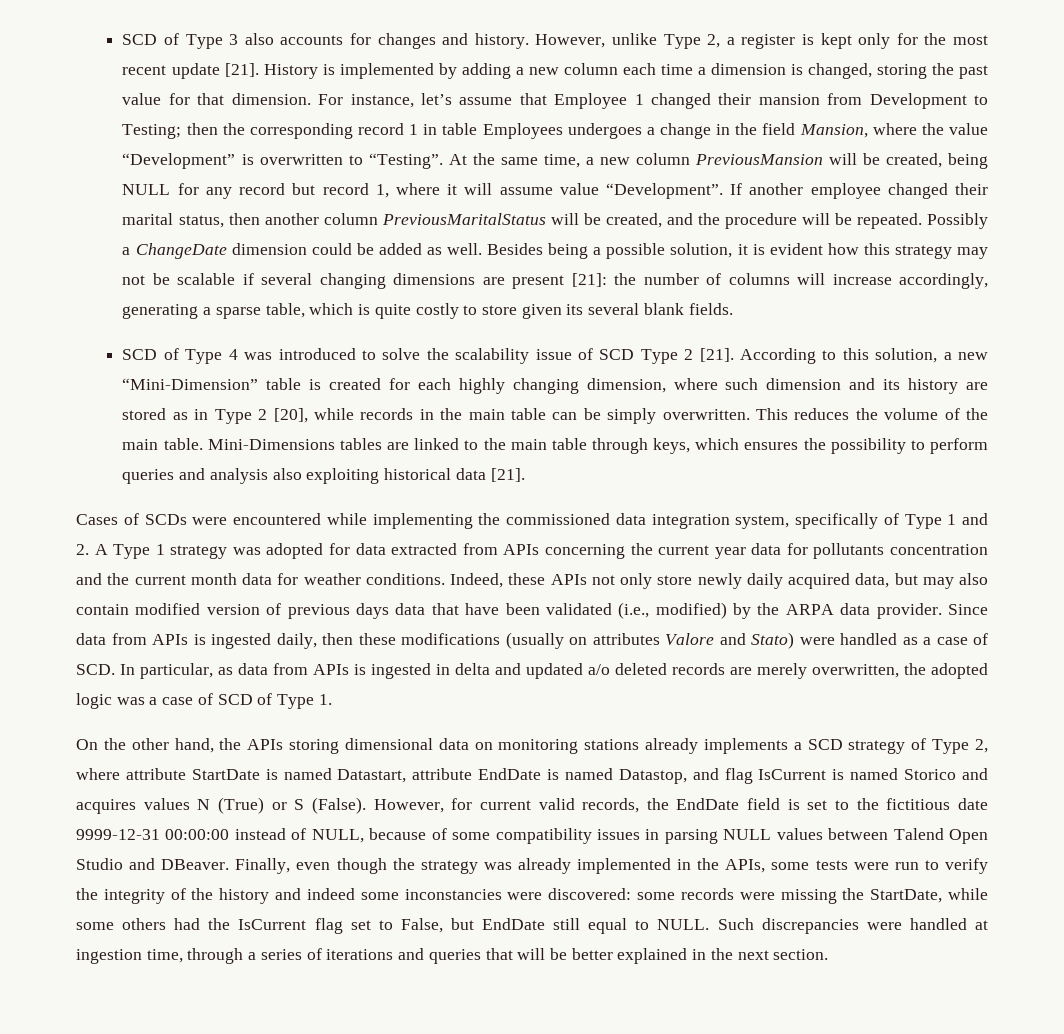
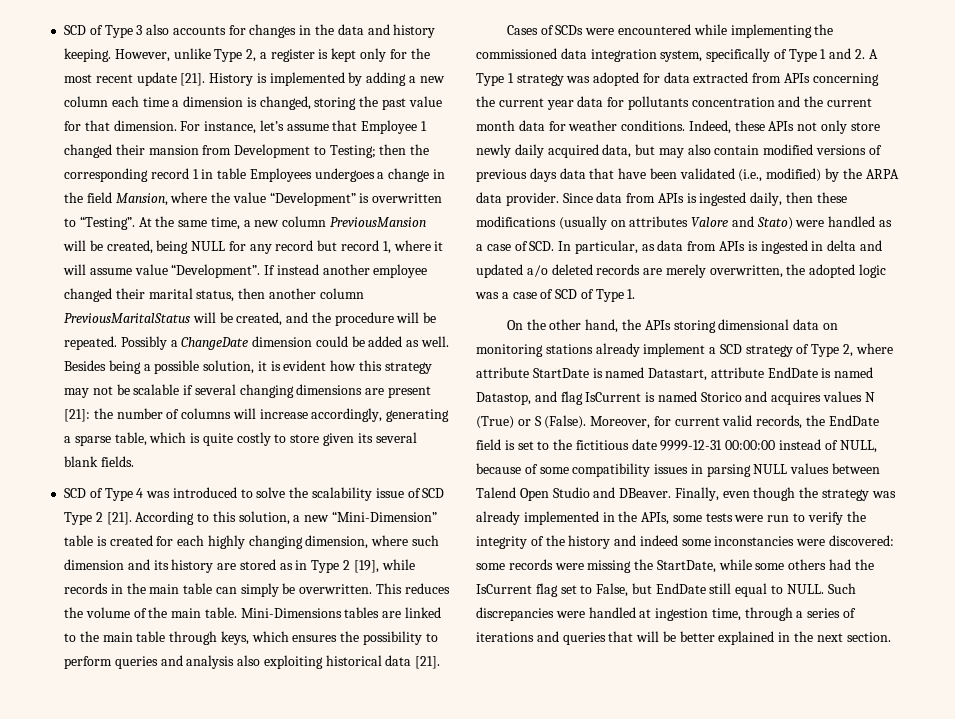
[442,33,529,49] and history. -> [299,24,436,38] [64,48,112,62] in the data and history keeping.
(743, 189) none -> [276,264,319,275] instead
[273,408,308,423] [20], -> [353,560,379,573] [19],
[583,408,657,424] be simply -> [240,583,296,597] simply be
[206,604,260,615] version -> [816,145,867,155] versions
[703,738,788,754] implements -> [643,343,706,357] implement
[373,799,444,813] However, -> [590,416,651,429] Moreover,

